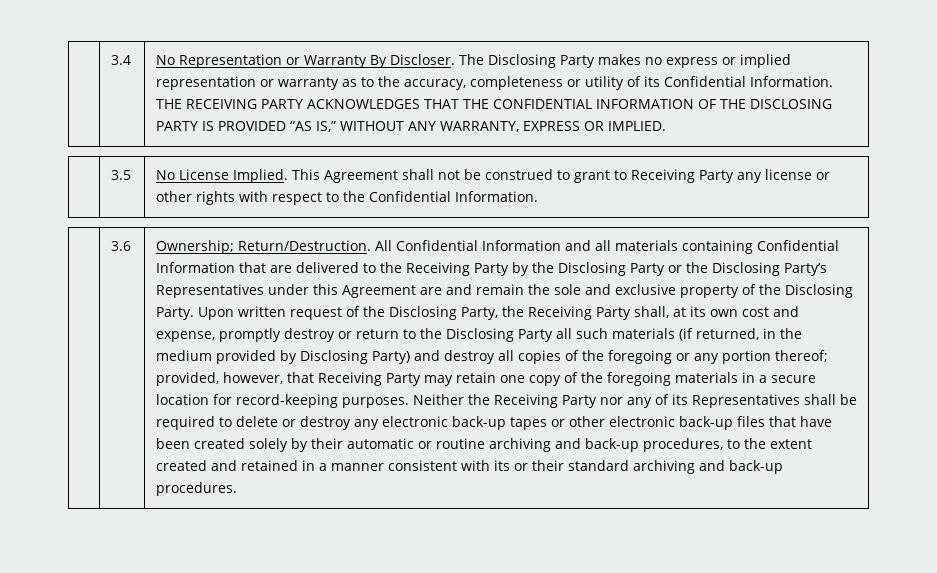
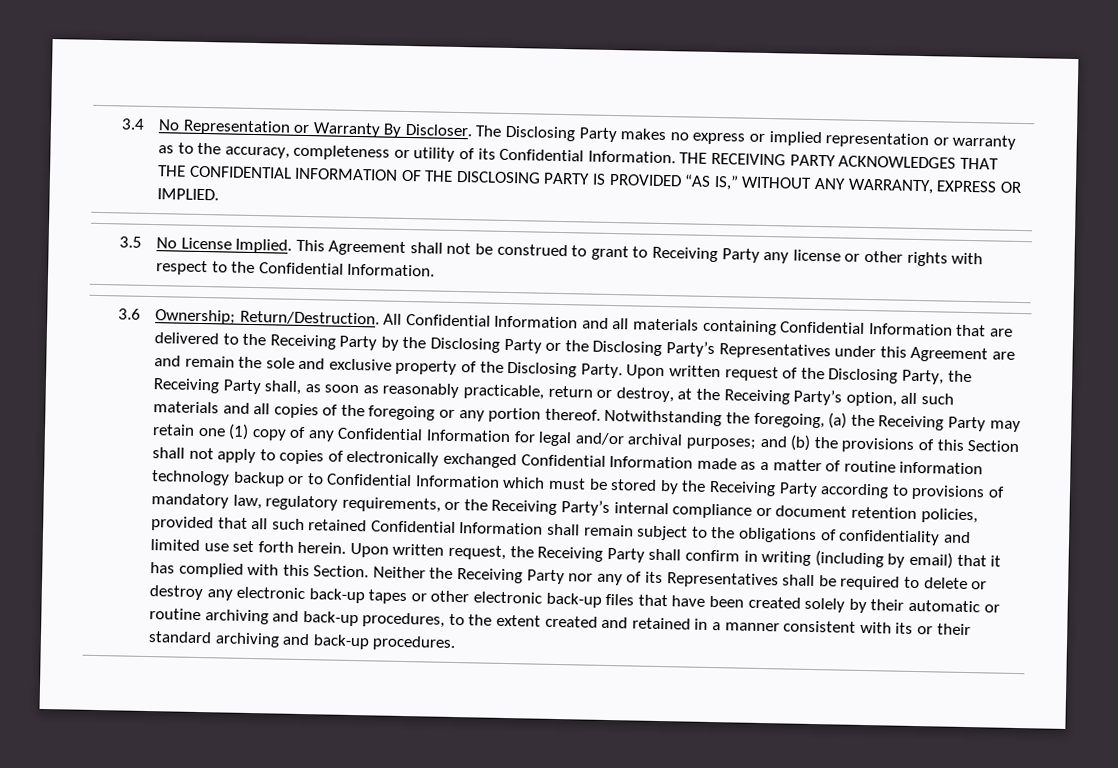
[672,306,799,317] [155,328,802,342] [155,350,495,364] at its own cost and expense, promptly destroy or return to the Disclosing Party all such materials (if returned, in the medium provided by Disclosing Party) and destroy -> [304,382,954,407] [152,401,250,414] as soon as reasonably practicable, return or destroy, at the Receiving Party’s option, all such materials and
[774,350,828,362] [155,372,314,386] thereof; provided, however, that -> [544,408,875,429] thereof. Notwithstanding the foregoing, (a) the
(525, 379) none -> [228,423,250,440] (1)
[580,372,816,386] [155,394,409,408] the foregoing materials in a secure location for record-keeping purposes. -> [307,427,1020,453] [151,447,984,475] [150,470,1005,501] [150,493,978,524] [150,516,971,546] [149,539,1002,569] [149,562,370,578] any Confidential Information for legal and/or archival purposes; and (b) the provisions of this Section shall not apply to copies of electronically exchanged Confidential Information made as a matter of routine information technology backup or to Confidential Information which must be stored by the Receiving Party according to provisions of mandatory law, regulatory requirements, or the Receiving Party’s internal compliance or document retention policies, provided that all such retained Confidential Information shall remain subject to the obligations of confidentiality and limited use set forth herein. Upon written request, the Receiving Party shall confirm in writing (including by email) that it has complied with this Section.

